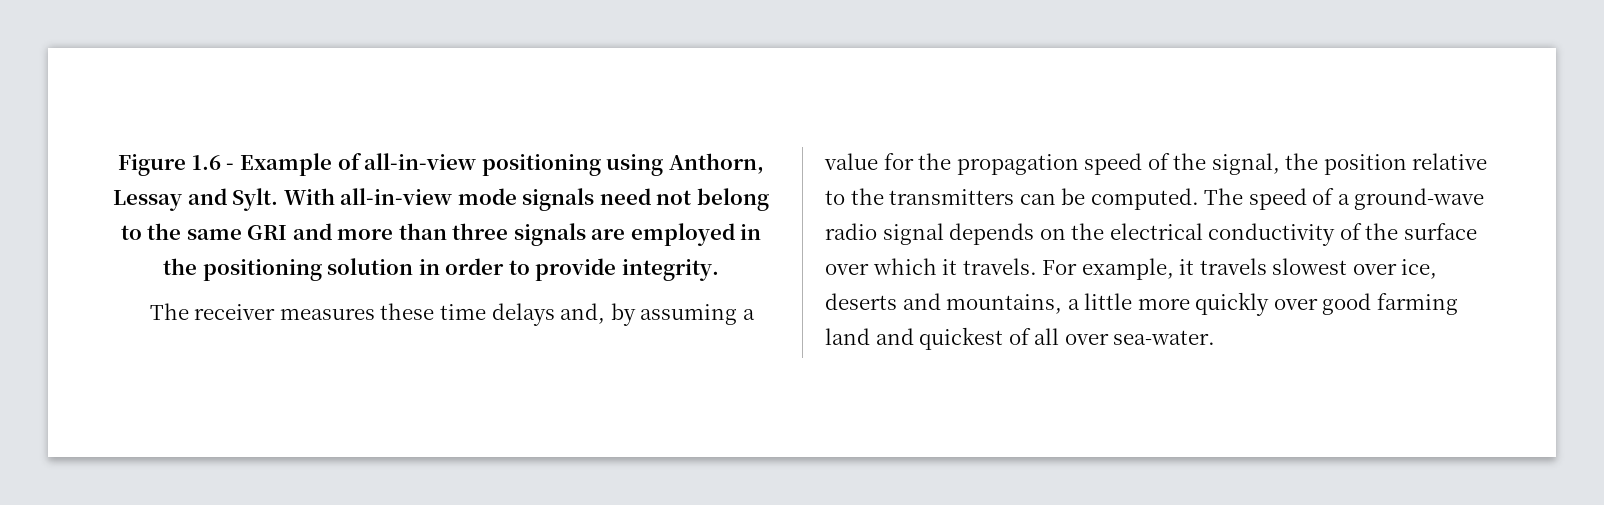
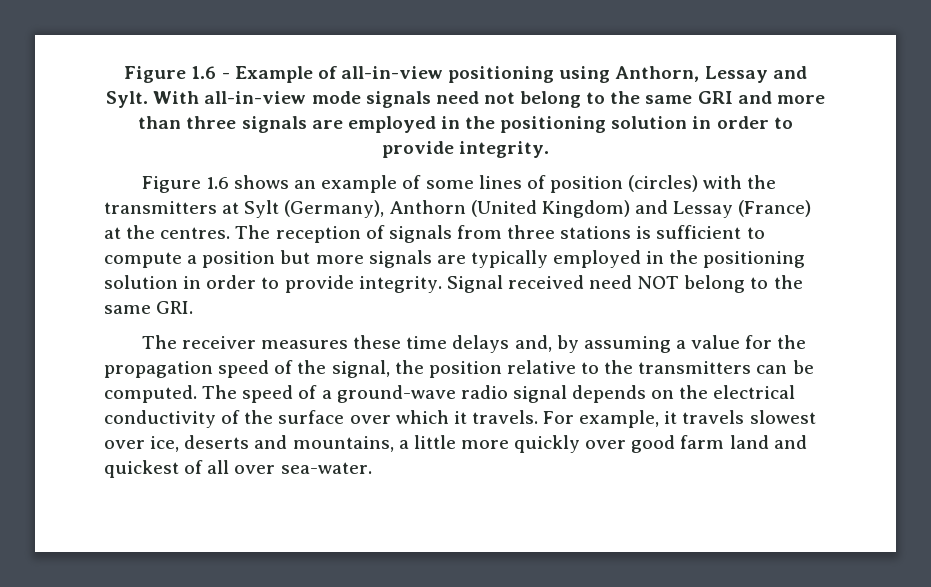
(719, 270) none -> [141,175,777,193] [104,200,812,218] [104,225,765,243] [104,250,806,268] [104,275,803,293] [104,301,194,314] // Figure 1.6 shows an example of some lines of position (circles) with the transmitters at Sylt (Germany), Anthorn (United Kingdom) and Lessay (France) at the centres. The reception of signals from three stations is sufficient to compute a position but more signals are typically employed in the positioning solution in order to provide integrity. Signal received need NOT belong to the same GRI.
[1376,293,1458,315] farming -> [680,435,725,449] farm

